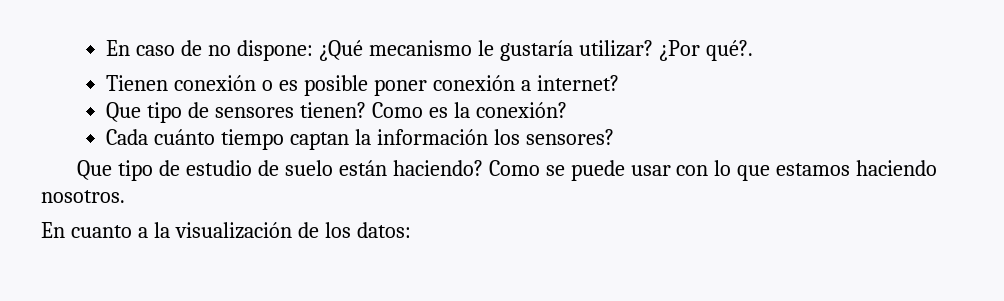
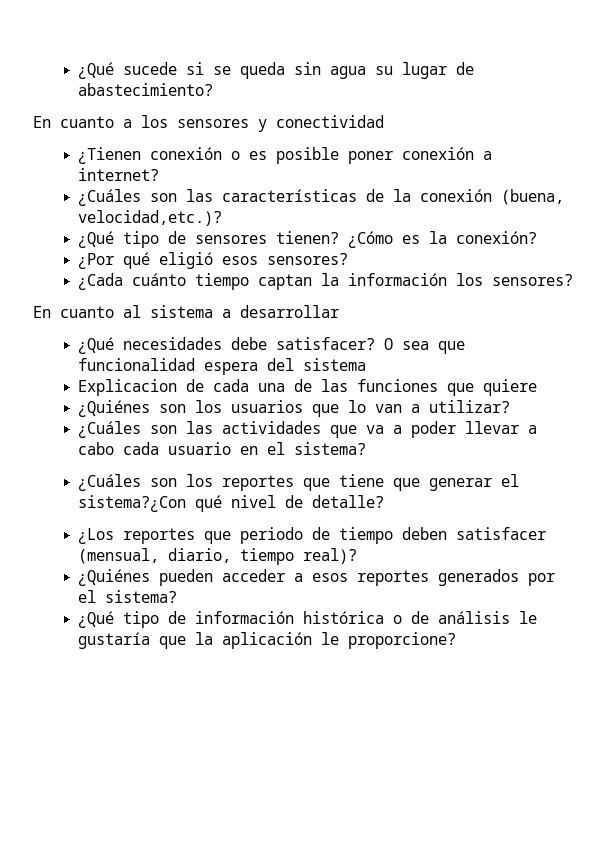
[106,40,753,61] [106,75,169,91] En caso de no dispone: ¿Qué mecanismo le gustaría utilizar? ¿Por qué?. // Tienen -> [78,62,475,79] [78,83,214,96] [33,115,384,132] [78,147,142,164] ¿Qué sucede si se queda sin agua su lugar de abastecimiento? // En cuanto a los sensores y conectividad // ¿Tienen
[106,102,142,122] Que -> [78,189,565,206] [78,210,223,226] [78,231,115,248] ¿Cuáles son las características de la conexión (buena, velocidad,etc.)? // ¿Qué
[372,102,424,118] Como -> [348,231,394,248] ¿Cómo
[106,129,149,145] Cada -> [78,252,349,269] [78,273,124,290] ¿Por qué eligió esos sensores? // ¿Cada
[77,160,938,181] [41,190,125,203] [41,222,411,239] Que tipo de estudio de suelo están haciendo? Como se puede usar con lo que estamos haciendo nosotros. // En cuanto a la visualización de los datos: -> [33,305,339,318] [78,337,466,354] [78,358,367,375] [78,379,538,396] [78,400,511,417] [78,421,538,438] [78,442,367,455] [78,474,520,491] [78,495,385,512] [78,527,547,544] [78,548,358,565] [78,569,556,586] [78,590,178,603] [78,611,538,628] [78,632,457,649] En cuanto al sistema a desarrollar // ¿Qué necesidades debe satisfacer? O sea que funcionalidad espera del sistema // Explicacion de cada una de las funciones que quiere // ¿Quiénes son los usuarios que lo van a utilizar? // ¿Cuáles son las actividades que va a poder llevar a cabo cada usuario en el sistema? // ¿Cuáles son los reportes que tiene que generar el sistema?¿Con qué nivel de detalle? // ¿Los reportes que periodo de tiempo deben satisfacer (mensual, diario, tiempo real)? // ¿Quiénes pueden acceder a esos reportes generados por el sistema? // ¿Qué tipo de información histórica o de análisis le gustaría que la aplicación le proporcione?

